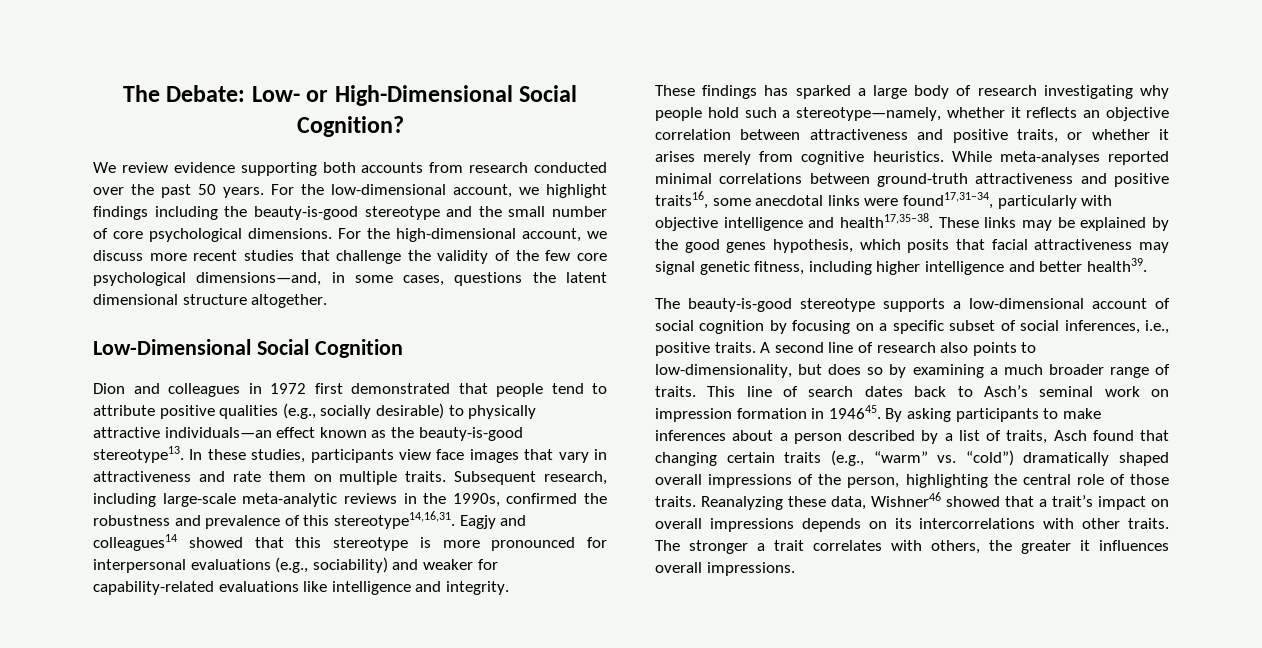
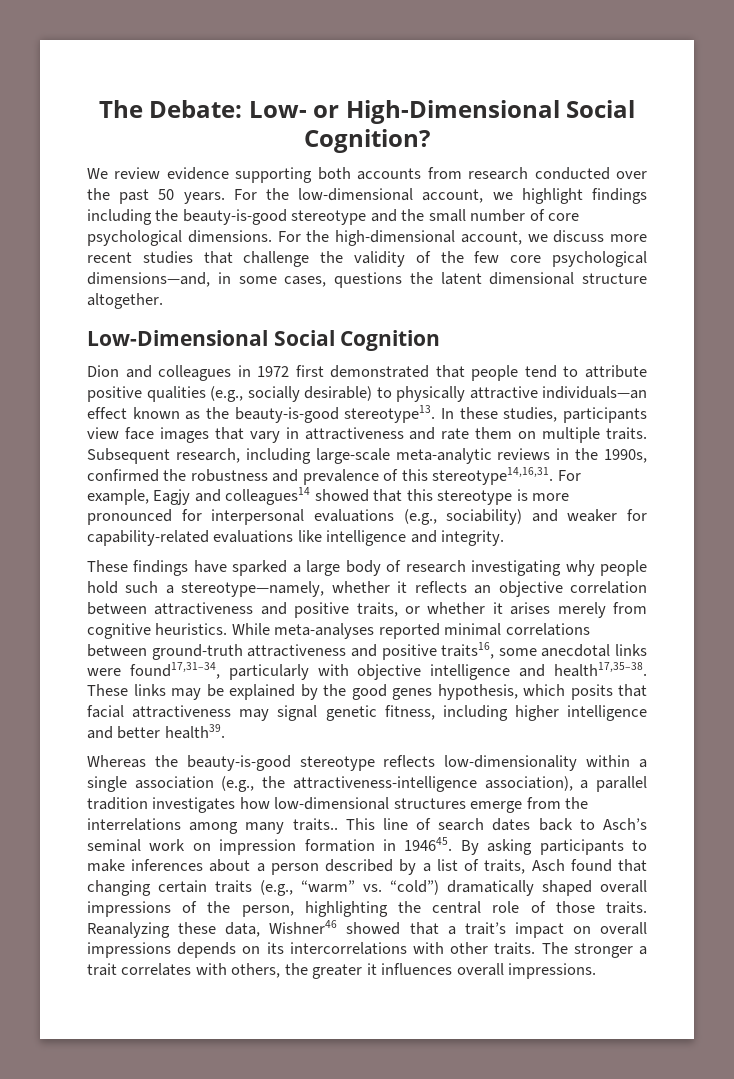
(455, 520) none -> [557,470,581,481] [87,489,149,505] For example,
[764,85,789,96] has -> [193,560,227,573] have
[655,298,1170,312] [655,320,1169,334] [655,342,1037,356] [655,364,1170,378] [655,386,696,397] The beauty-is-good stereotype supports a low-dimensional account of social cognition by focusing on a specific subset of social inferences, i.e., positive traits. A second line of research also points to low-dimensionality, but does so by examining a much broader range of traits. -> [87,755,647,771] [87,776,647,792] [87,797,589,813] [87,818,338,834] Whereas the beauty-is-good stereotype reflects low-dimensionality within a single association (e.g., the attractiveness-intelligence association), a parallel tradition investigates how low-dimensional structures emerge from the interrelations among many traits..

